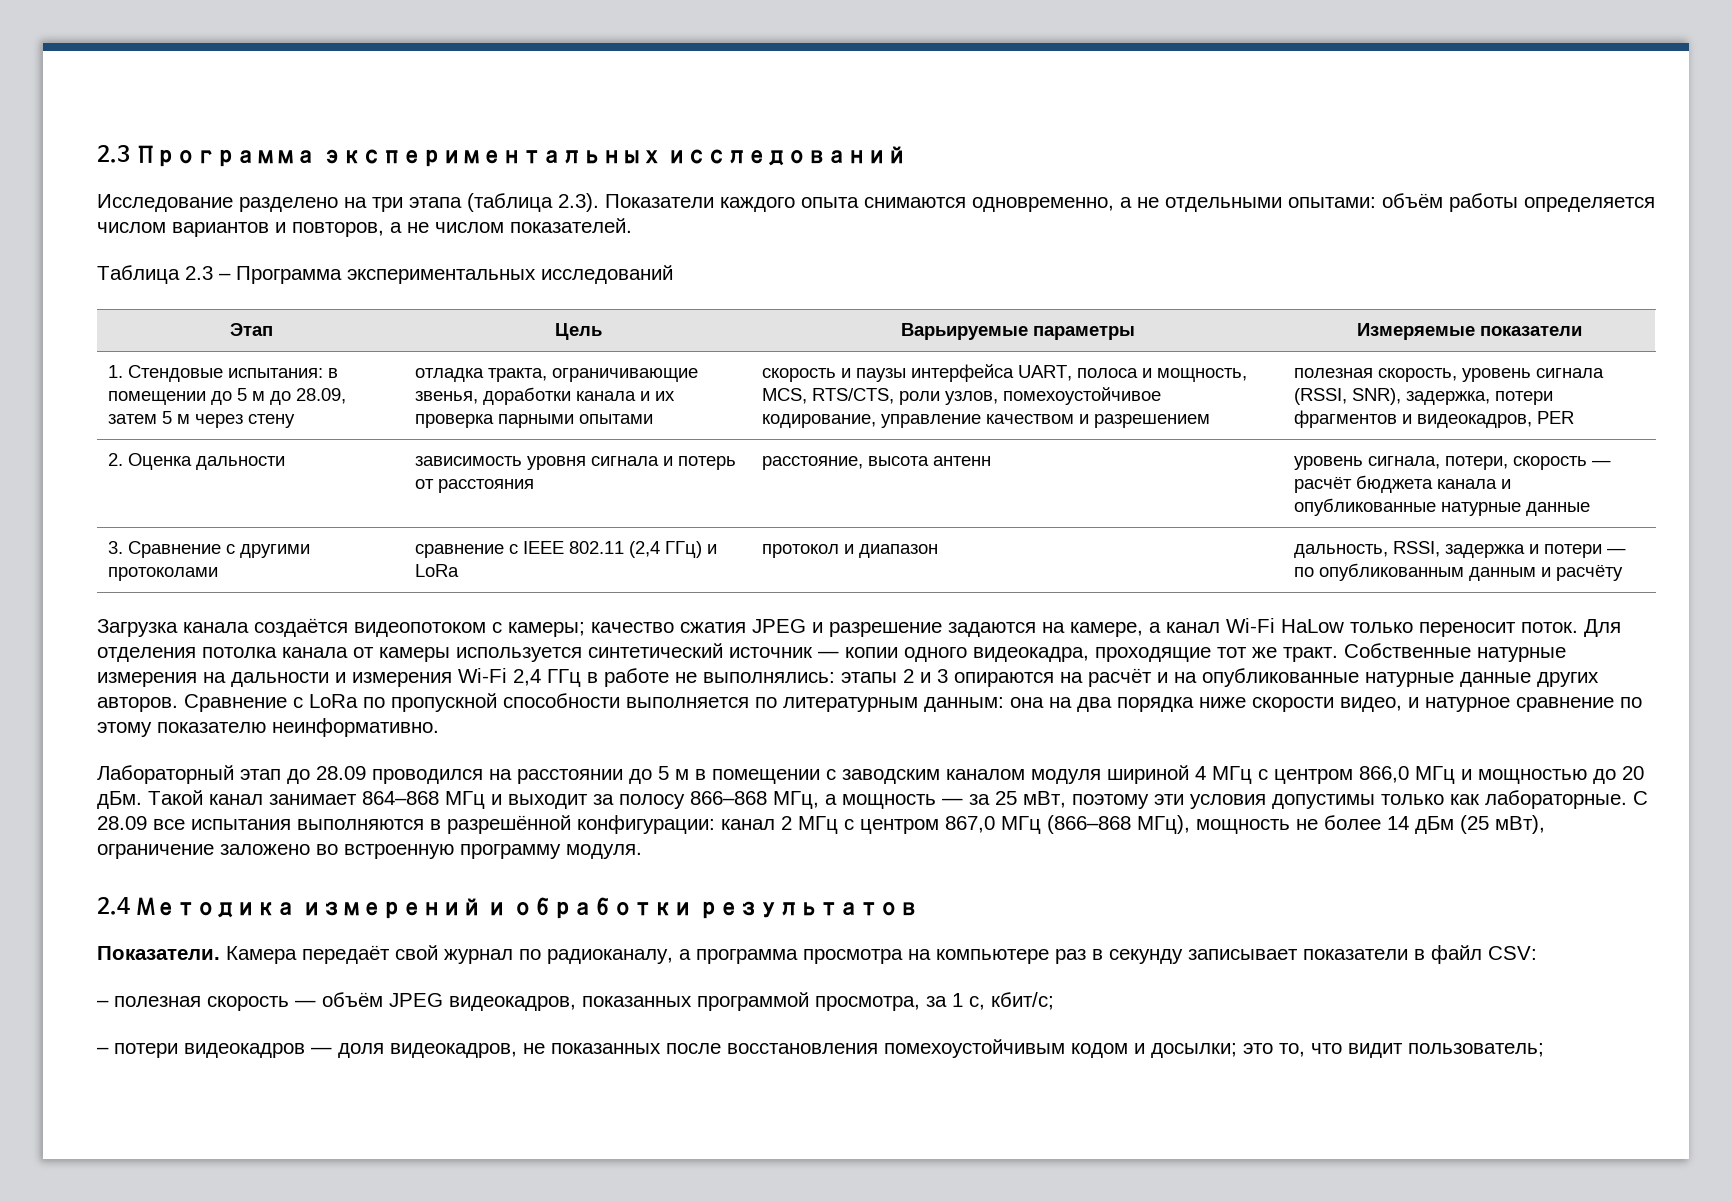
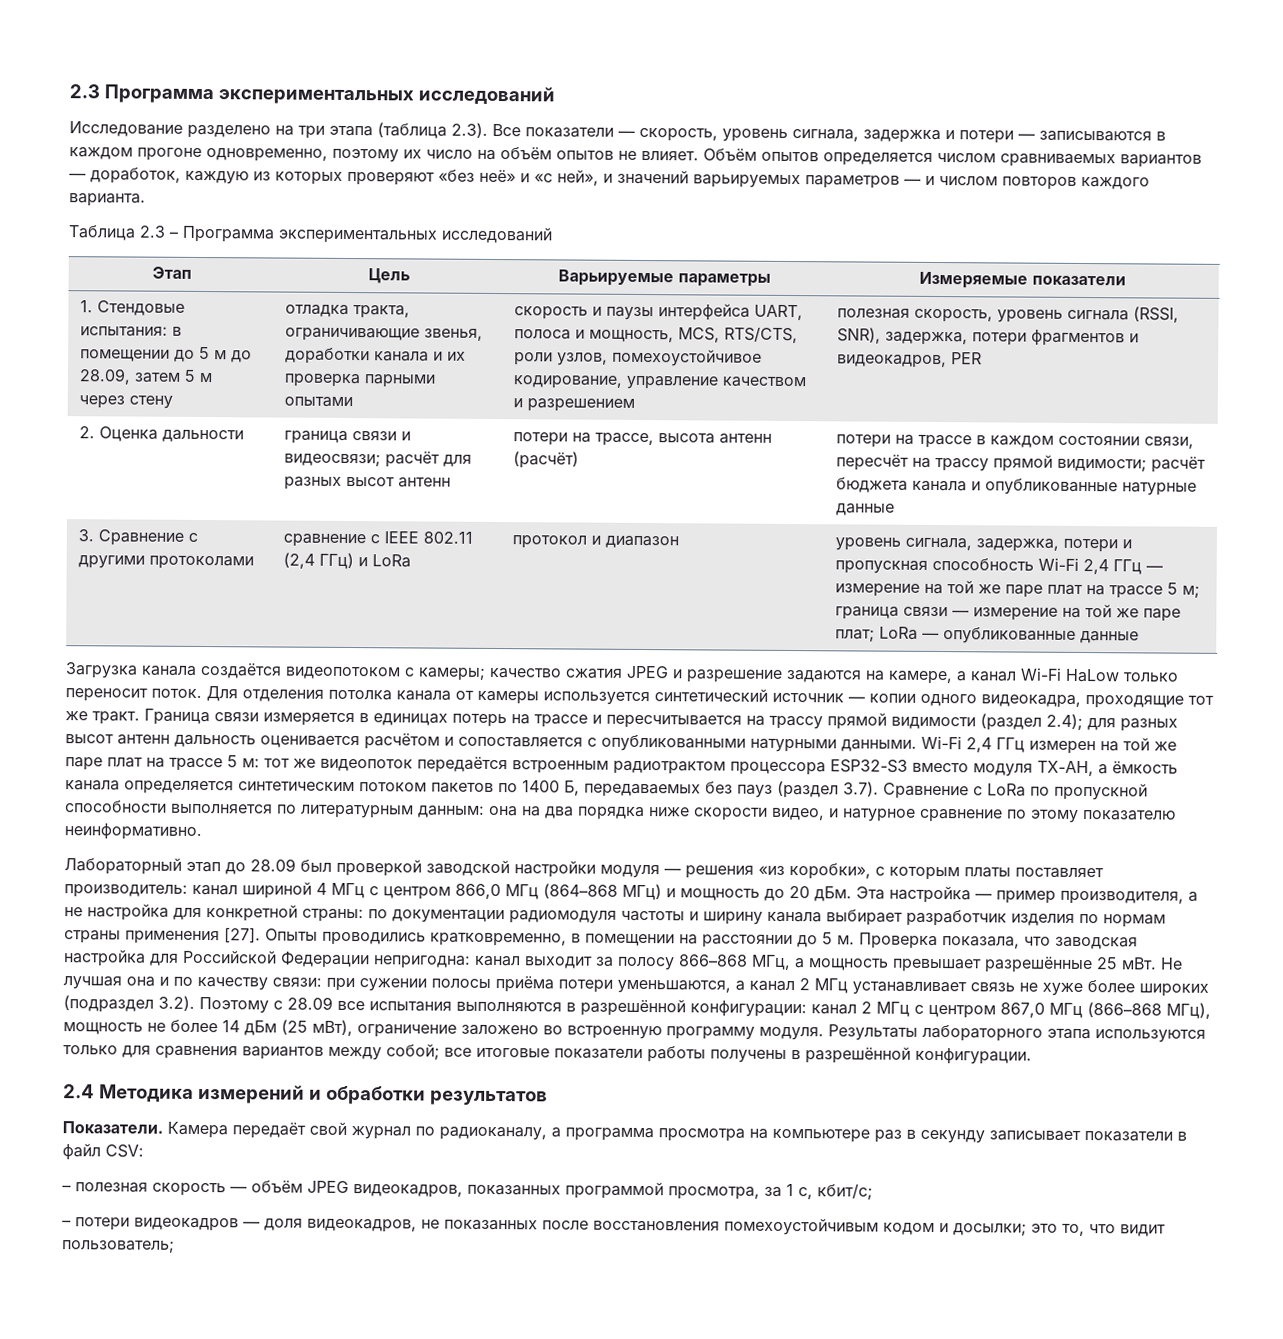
[605,193,1655,212] [97,218,632,237] Показатели каждого опыта снимаются одновременно, а не отдельными опытами: объём работы определяется числом вариантов и повторов, а не числом показателей. -> [492,123,1166,144] [69,147,1202,168] [69,167,1150,190] [69,193,146,207] Все показатели — скорость, уровень сигнала, задержка и потери — записываются в каждом прогоне одновременно, поэтому их число на объём опытов не влияет. Объём опытов определяется числом сравниваемых вариантов — доработок, каждую из которых проверяют «без неё» и «с ней», и значений варьируемых параметров — и числом повторов каждого варианта.
[414,456,736,470] [414,479,534,493] [761,456,991,470] [1293,456,1611,470] зависимость уровня сигнала и потерь от расстояния | расстояние, высота антенн | уровень сигнала, потери, скорость — -> [284,430,412,445] [284,451,473,468] [284,476,452,490] [513,432,773,447] [513,451,580,469] [836,434,1195,449] [836,454,1148,472] граница связи и видеосвязи; расчёт для разных высот антенн | потери на трассе, высота антенн (расчёт) | потери на трассе в каждом состоянии связи, пересчёт на трассу прямой видимости;
[1293,541,1626,558] [1293,563,1623,581] дальность, RSSI, задержка и потери — по опубликованным данным и расчёту -> [835,537,1133,553] [835,557,1164,575] [835,580,1201,599] [835,604,1182,622] [835,626,1140,644] уровень сигнала, задержка, потери и пропускная способность Wi-Fi 2,4 ГГц — измерение на той же паре плат на трассе 5 м; граница связи — измерение на той же паре плат; LoRa — опубликованные данные
[1344,643,1566,662] [97,668,1599,687] [97,697,178,712] Собственные натурные измерения на дальности и измерения Wi-Fi 2,4 ГГц в работе не выполнялись: этапы 2 и 3 опираются на расчёт и на опубликованные натурные данные других авторов. -> [144,708,1178,732] [65,733,1177,755] [65,755,1178,777] [65,780,879,799] Граница связи измеряется в единицах потерь на трассе и пересчитывается на трассу прямой видимости (раздел 2.4); для разных высот антенн дальность оценивается расчётом и сопоставляется с опубликованными натурными данными. Wi-Fi 2,4 ГГц измерен на той же паре плат на трассе 5 м: тот же видеопоток передаётся встроенным радиотрактом процессора ESP32-S3 вместо модуля TX-AH, а ёмкость канала определяется синтетическим потоком пакетов по 1400 Б, передаваемых без пауз (раздел 3.7).
[372,766,1101,784] проводился на расстоянии до 5 м в помещении с заводским каналом модуля -> [300,858,1104,881] [64,884,238,898] был проверкой заводской настройки модуля — решения «из коробки», с которым платы поставляет производитель: канал
[1461,766,1644,784] [97,790,502,809] и мощностью до 20 дБм. Такой канал занимает 864–868 МГц и -> [543,883,1198,905] [64,903,1166,928] [64,927,1138,950] [63,949,521,969] (864–868 МГц) и мощность до 20 дБм. Эта настройка — пример производителя, а не настройка для конкретной страны: по документации радиомодуля частоты и ширину канала выбирает разработчик изделия по нормам страны применения [27]. Опыты проводились кратковременно, в помещении на расстоянии до 5 м. Проверка показала, что заводская настройка для Российской Федерации непригодна: канал
[942,790,1648,809] — за 25 мВт, поэтому эти условия допустимы только как лабораторные. С -> [892,956,1183,974] [63,976,1209,997] [63,995,283,1014] превышает разрешённые 25 мВт. Не лучшая она и по качеству связи: при сужении полосы приёма потери уменьшаются, а канал 2 МГц устанавливает связь не хуже более широких (подраздел 3.2). Поэтому с
(642, 851) none -> [828,1024,1206,1043] [63,1043,1032,1065] Результаты лабораторного этапа используются только для сравнения вариантов между собой; все итоговые показатели работы получены в разрешённой конфигурации.

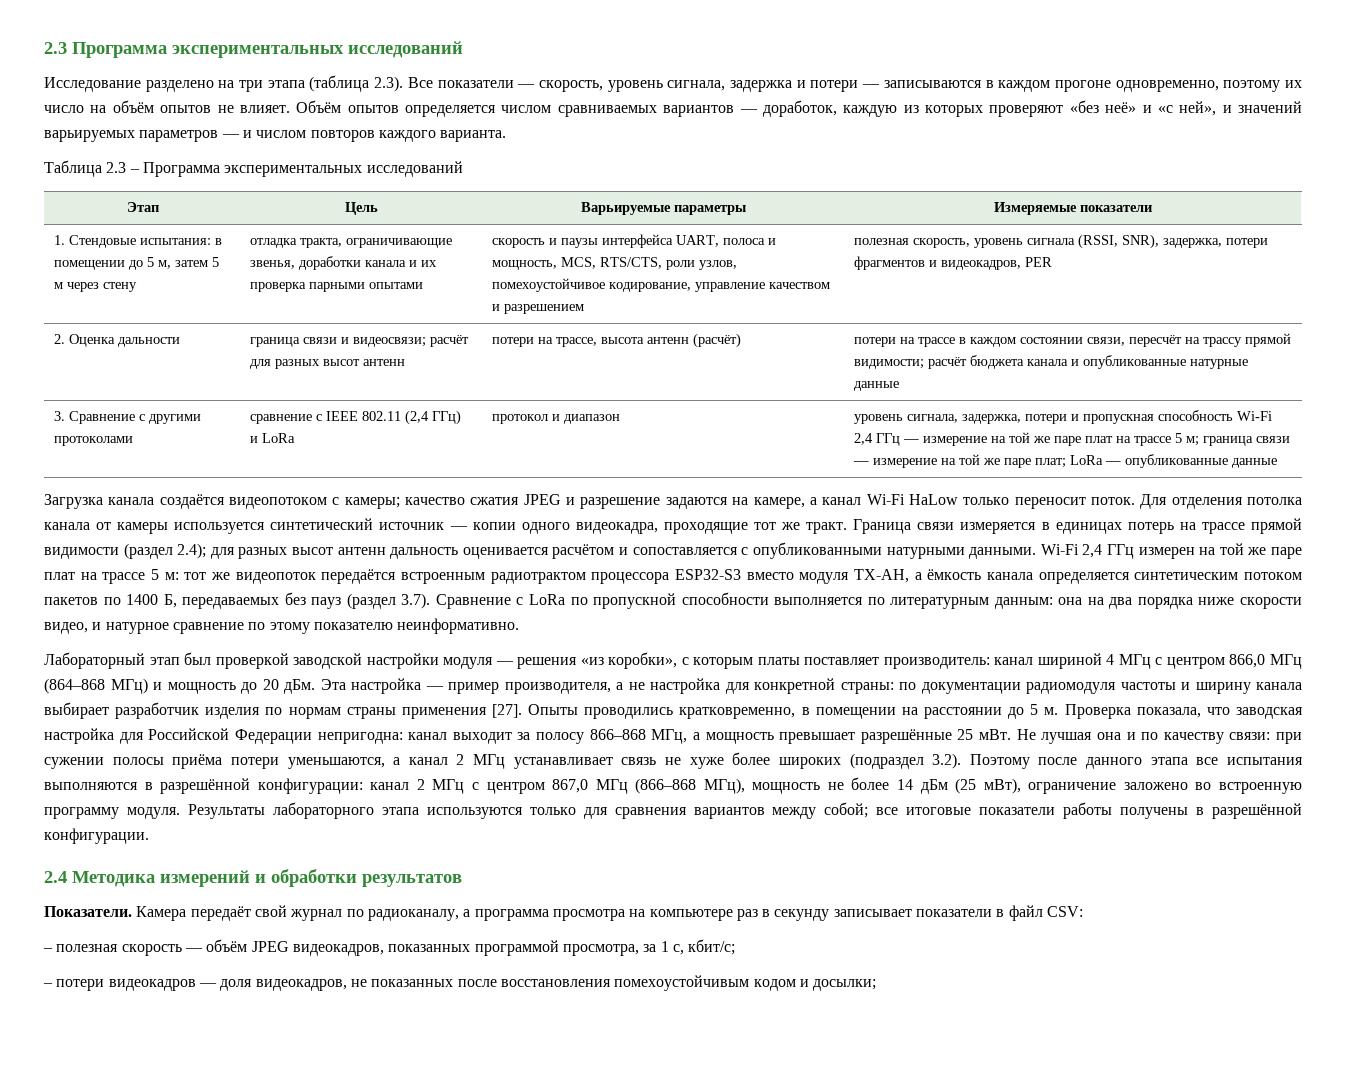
[214,350,253,363] [79,368,132,385] м до 28.09, -> [158,260,172,269] м,
[592,714,823,730] и пересчитывается на трассу -> (1245, 528) none
[225,858,296,875] до 28.09 -> (180, 661) none
[273,996,333,1010] с 28.09 -> [1038,757,1188,769] после данного этапа
[1031,1223,1166,1237] [62,1240,175,1253] это то, что видит пользователь; -> (877, 985) none

